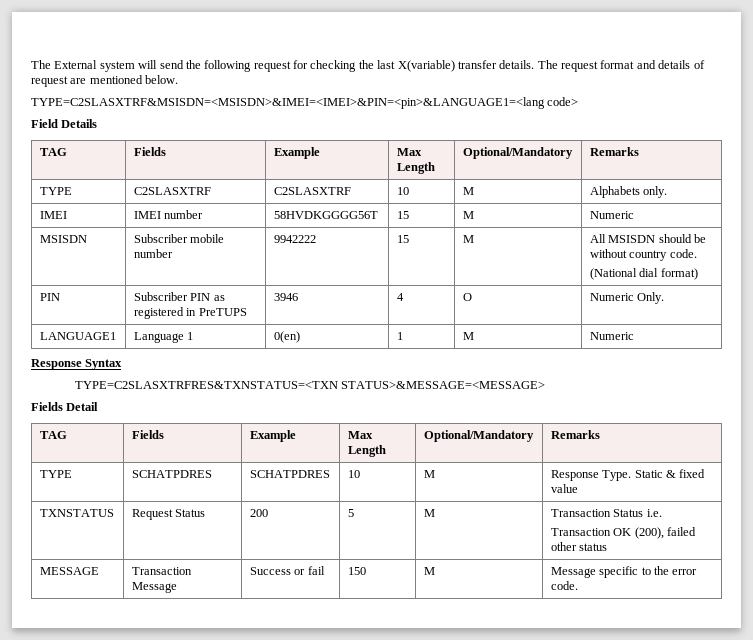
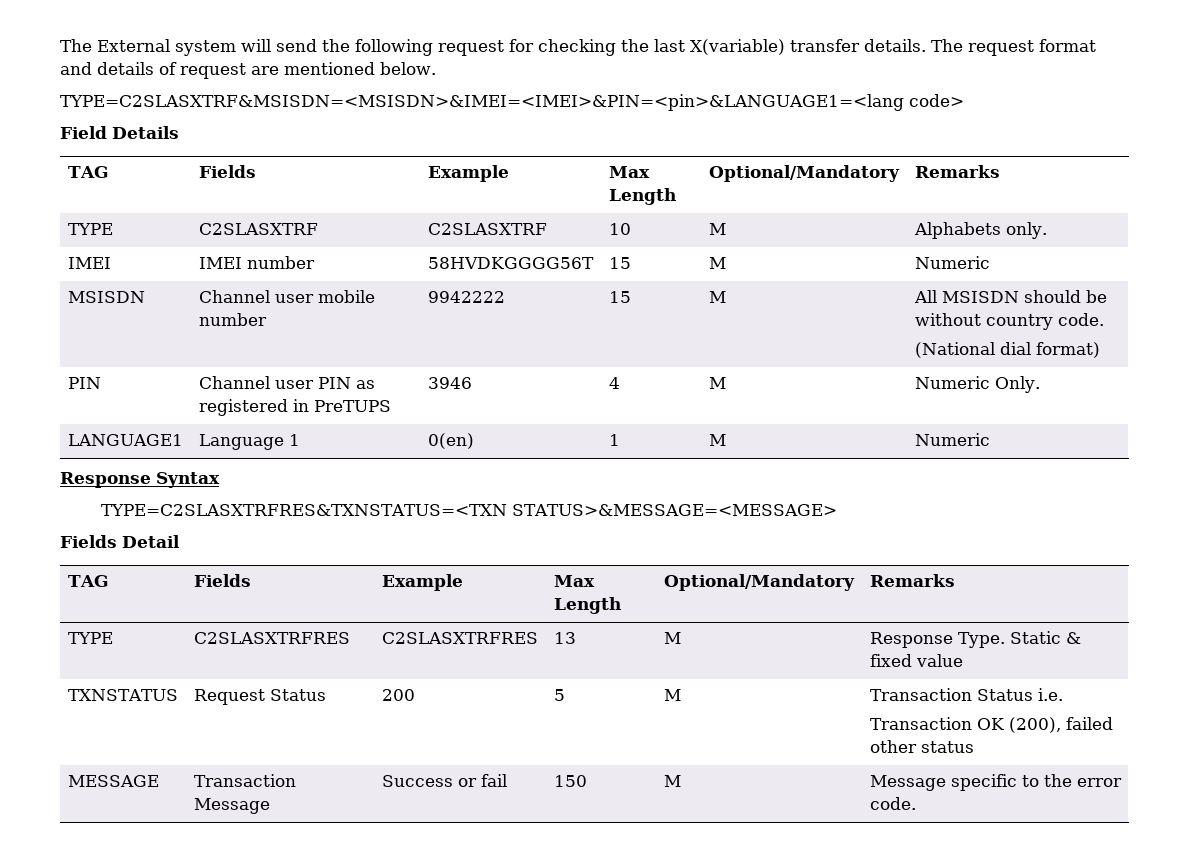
[133,234,188,243] Subscriber -> [198,290,314,303] Channel user
[133,292,188,301] Subscriber -> [198,376,314,389] Channel user
[462,293,472,301] O -> [708,377,726,389] M
[131,470,212,478] [249,470,330,478] [347,470,360,478] SCHATPDRES | SCHATPDRES | 10 -> [193,632,350,644] [381,632,538,644] [553,632,576,644] C2SLASXTRFRES | C2SLASXTRFRES | 13

